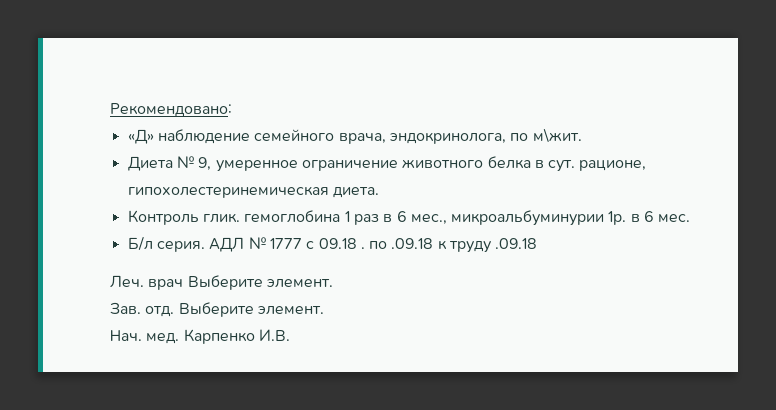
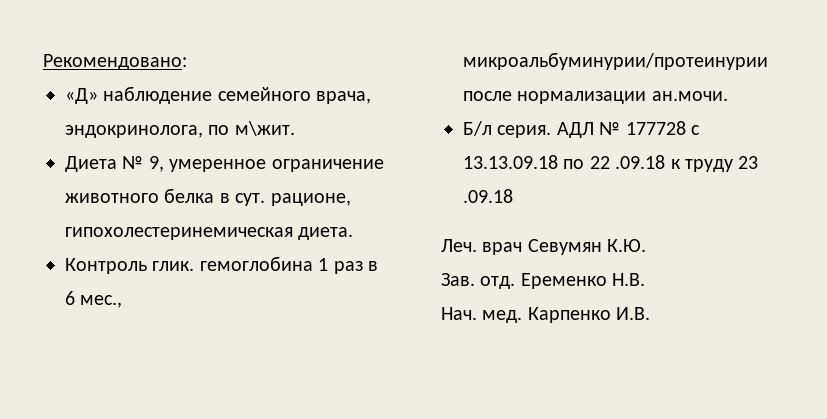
[451,210,691,226] микроальбуминурии 1р. в 6 мес. -> [463,52,768,70] [463,91,728,104] микроальбуминурии/протеинурии после нормализации ан.мочи.
[269,238,388,249] 1777 с 09.18 . по -> [625,121,700,135] [463,155,610,169] 177728 с 13.13.09.18 по 22
(493, 247) none -> [738,156,759,169] 23
[187,275,333,290] Выберите элемент. -> [527,239,647,255] Севумян К.Ю.
[178,302,324,317] Выберите элемент. -> [520,273,646,289] Еременко Н.В.

